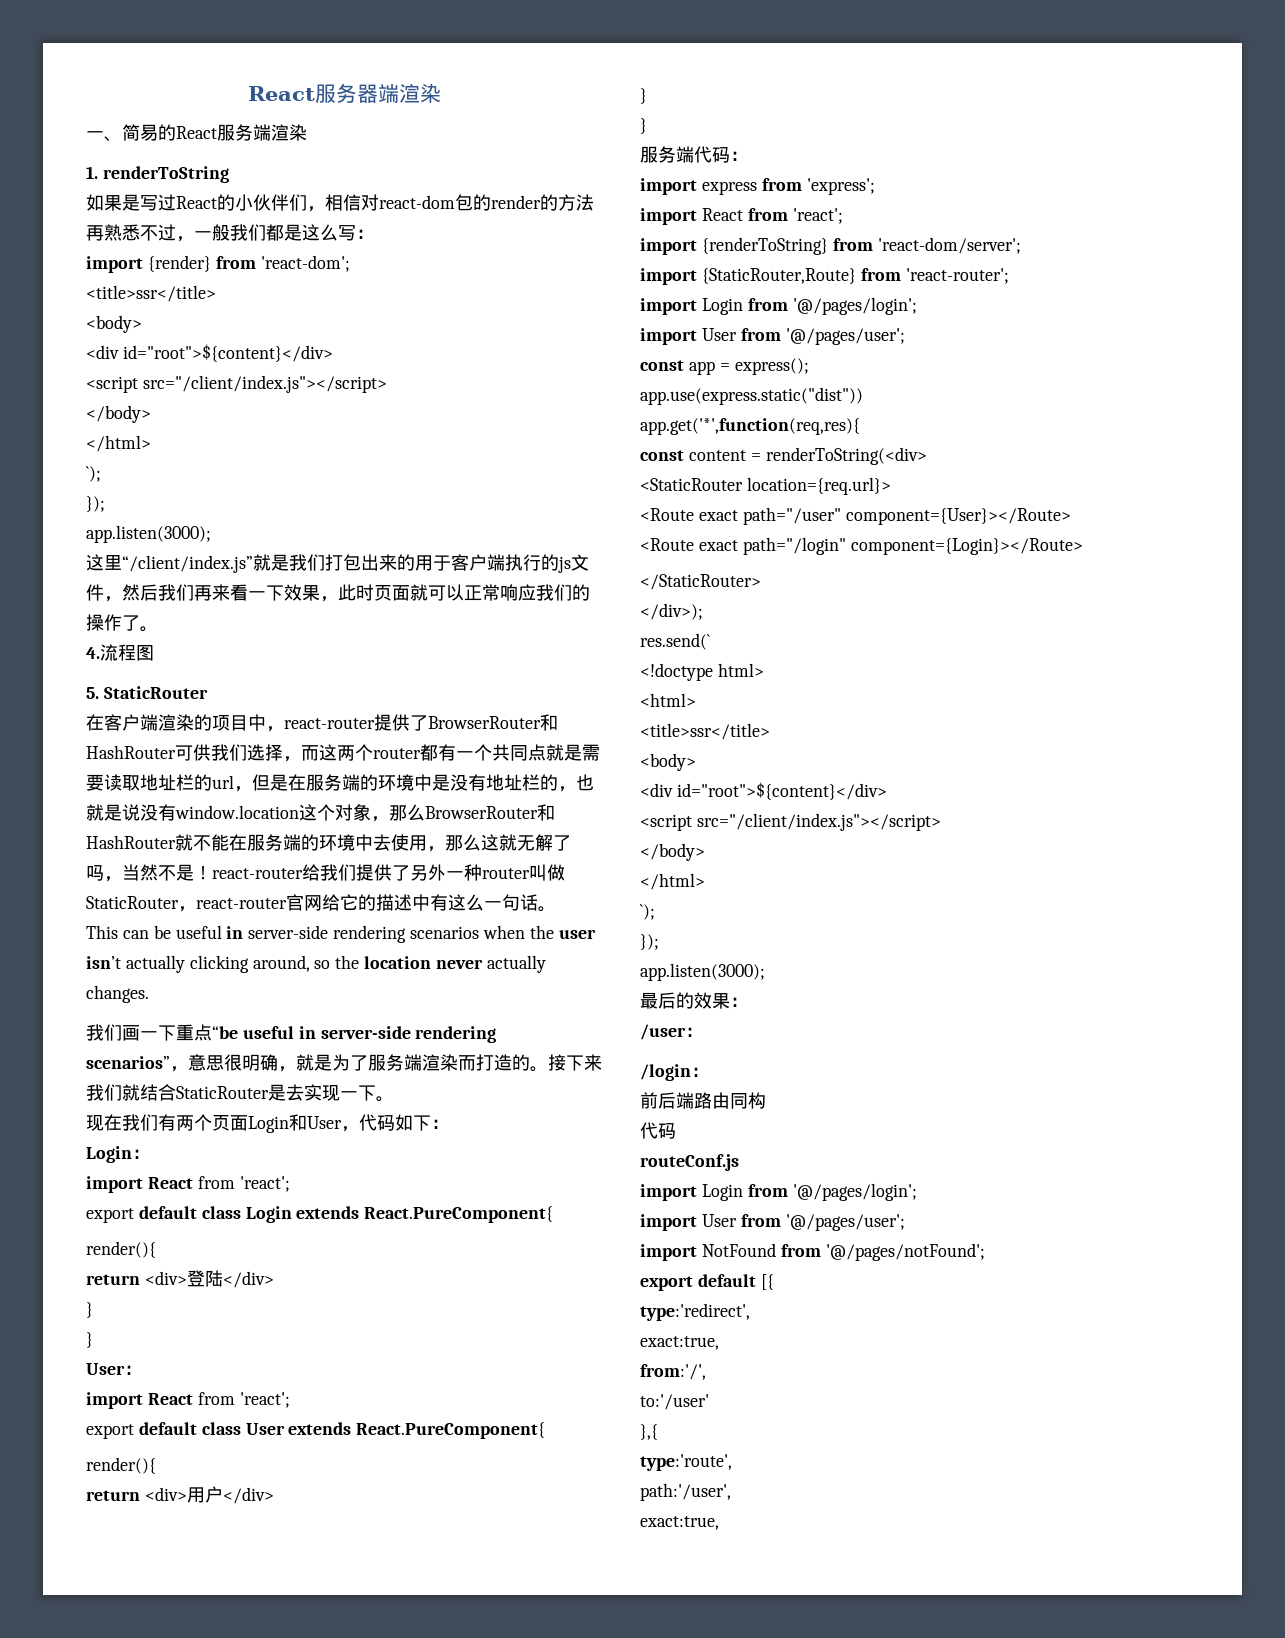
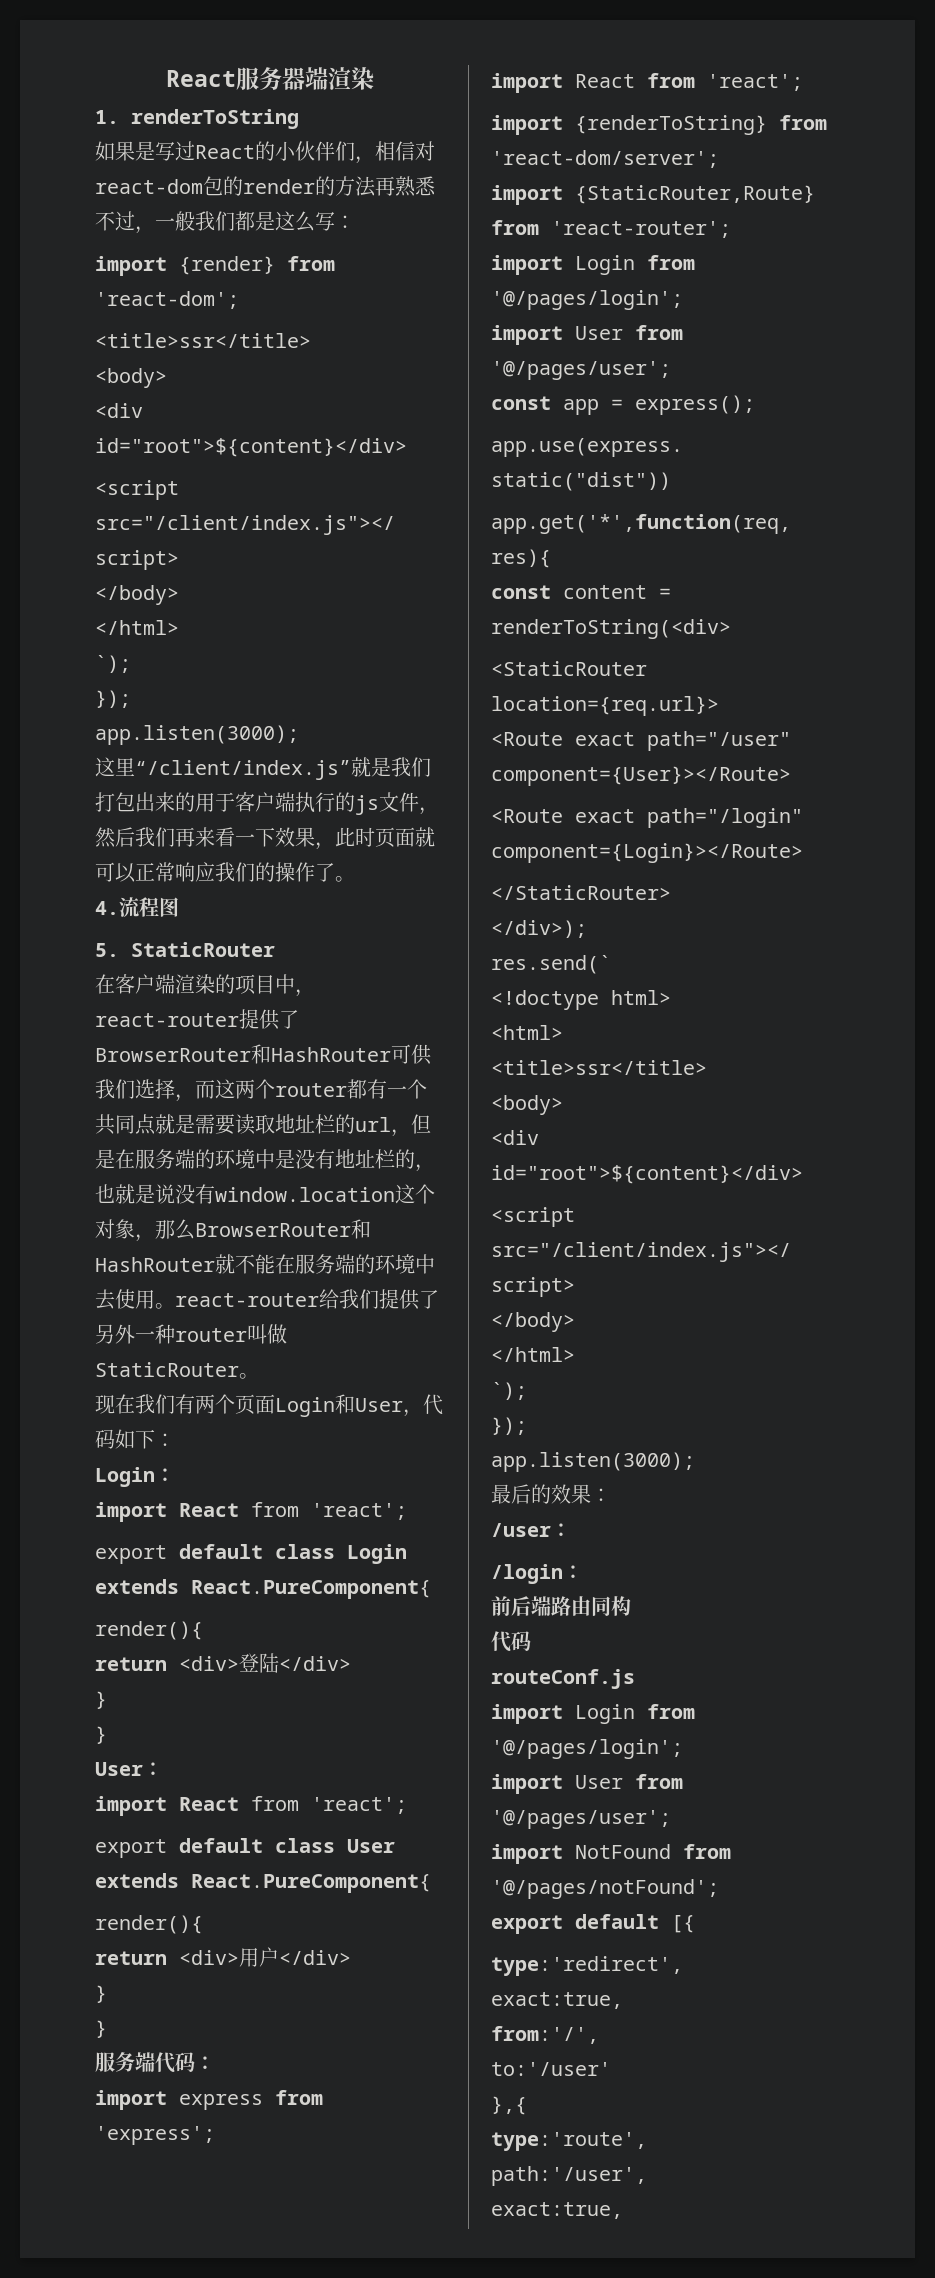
[86,124,307,142] // 一、简易的React服务端渲染 -> (374, 78) none
[427,834,571,852] [86,864,212,882] ，那么这就无解了吗，当然不是！ -> [155,1303,175,1309] 。
[178,894,556,912] [86,925,596,943] [86,955,546,973] [86,985,149,1003] [86,1024,497,1043] [86,1054,602,1072] [86,1084,376,1101] ，react-router官网给它的描述中有这么一句话。 // This can be useful in server-side rendering scenarios when the user isn’t actually clicking around, so the location never actually changes. // 我们画一下重点“be useful in server-side rendering scenarios”，意思很明确，就是为了服务端渲染而打造的。接下来我们就结合StaticRouter是去实现一下 -> (239, 1369) none

